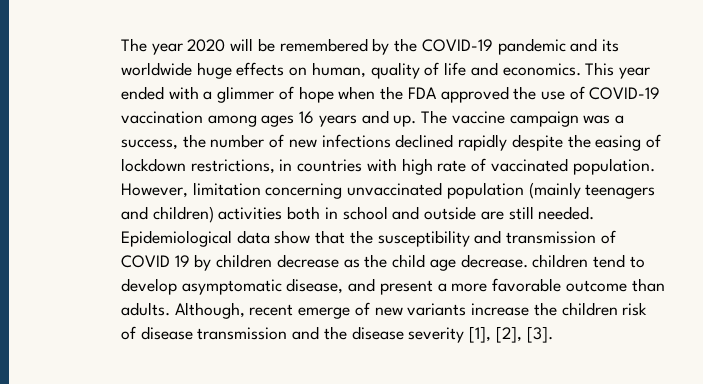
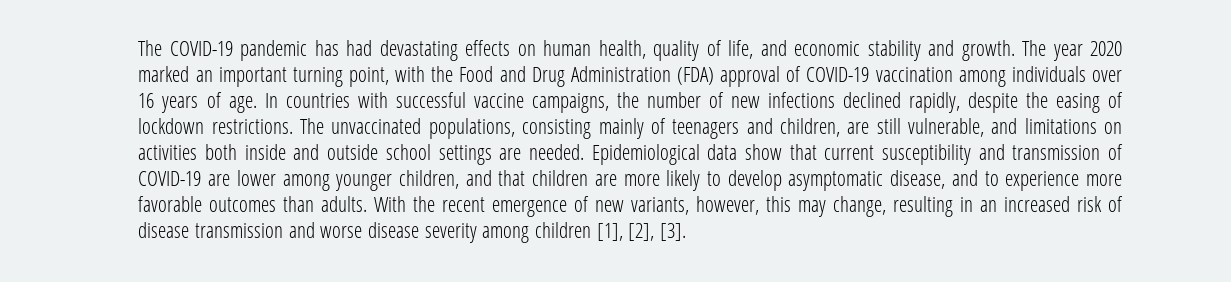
[121,38,620,55] [121,62,651,79] [121,86,661,103] [121,110,625,127] [121,139,179,150] The year 2020 will be remembered by the COVID-19 pandemic and its worldwide huge effects on human, quality of life and economics. This year ended with a glimmer of hope when the FDA approved the use of COVID-19 vaccination among ages 16 years and up. The vaccine campaign was a success, -> [138,40,1122,61] [138,66,1122,87] [138,92,609,113] The COVID-19 pandemic has had devastating effects on human health, quality of life, and economic stability and growth. The year 2020 marked an important turning point, with the Food and Drug Administration (FDA) approval of COVID-19 vaccination among individuals over 16 years of age. In countries with successful vaccine campaigns,
[458,134,508,151] rapidly -> [908,92,960,113] rapidly,
[190,158,655,175] [121,182,656,199] [121,206,534,223] restrictions, in countries with high rate of vaccinated population. However, limitation concerning unvaccinated population (mainly teenagers and children) activities both in school and outside are still -> [211,118,1123,139] [138,144,522,165] restrictions. The unvaccinated populations, consisting mainly of teenagers and children, are still vulnerable, and limitations on activities both inside and outside school settings are
[349,230,373,244] the -> [824,145,875,160] current
[121,254,626,271] COVID 19 by children decrease as the child age decrease. children tend -> [138,170,701,191] COVID-19 are lower among younger children, and that children are more likely
[379,280,447,295] present a -> [984,171,1080,191] to experience
[565,280,627,292] outcome -> [209,197,277,212] outcomes
[174,302,618,319] Although, recent emerge of new variants increase the children -> [374,196,1071,217] With the recent emergence of new variants, however, this may change, resulting in an increased
[323,326,347,340] the -> [320,226,363,238] worse
(465, 335) none -> [482,222,592,243] among children

